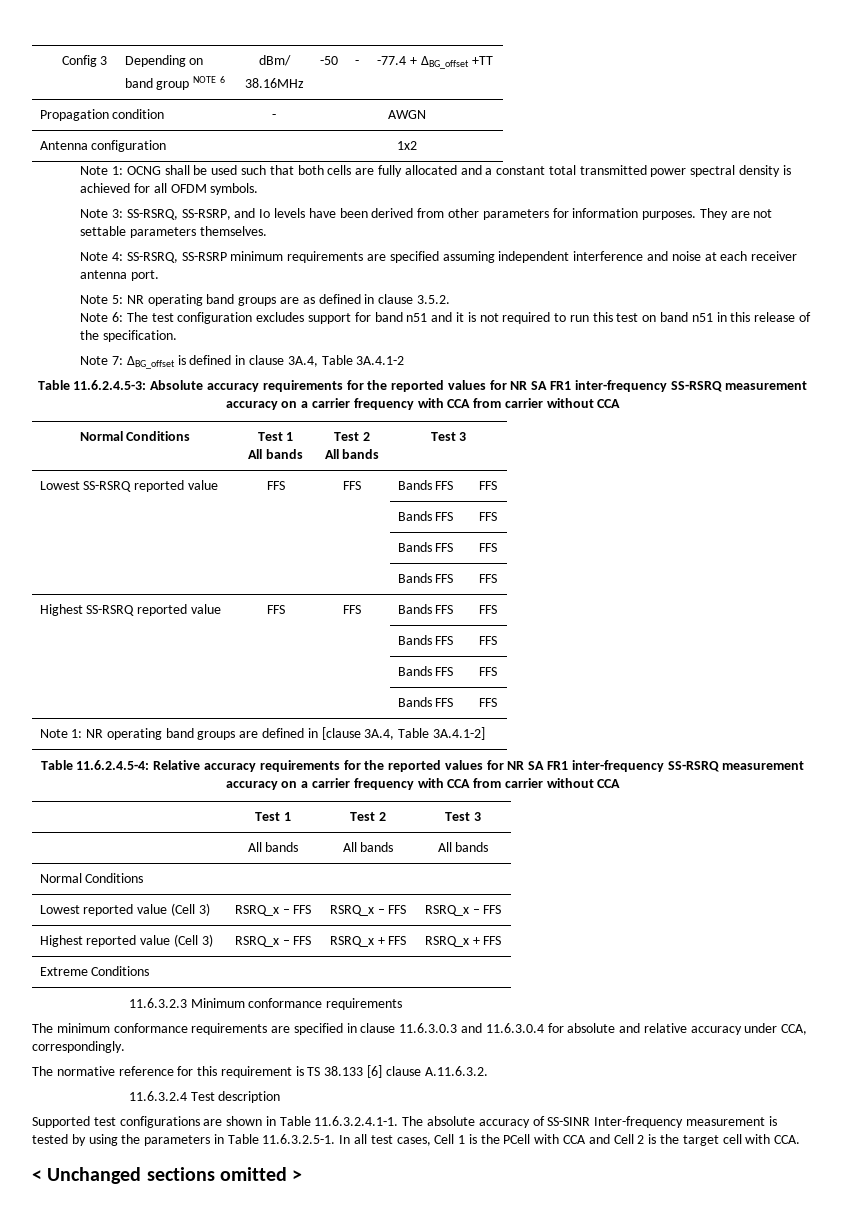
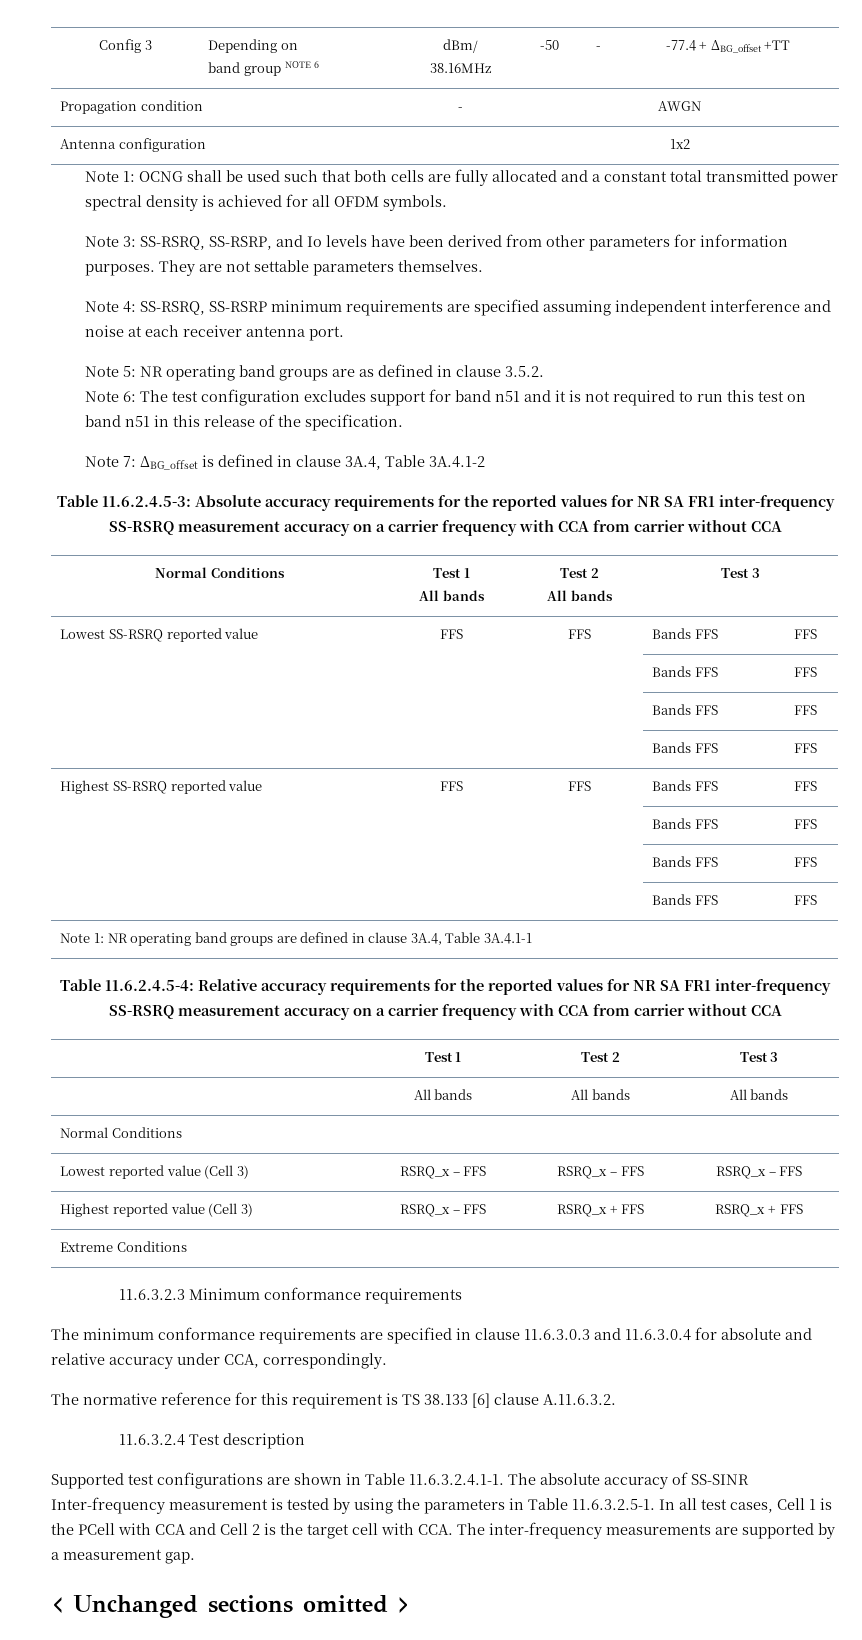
[321,727,485,740] [clause 3A.4, Table 3A.4.1-2] -> [368,932,532,945] clause 3A.4, Table 3A.4.1-1
(801, 1139) none -> [457,1522,835,1539] [51,1549,195,1564] The inter-frequency measurements are supported by a measurement gap.

